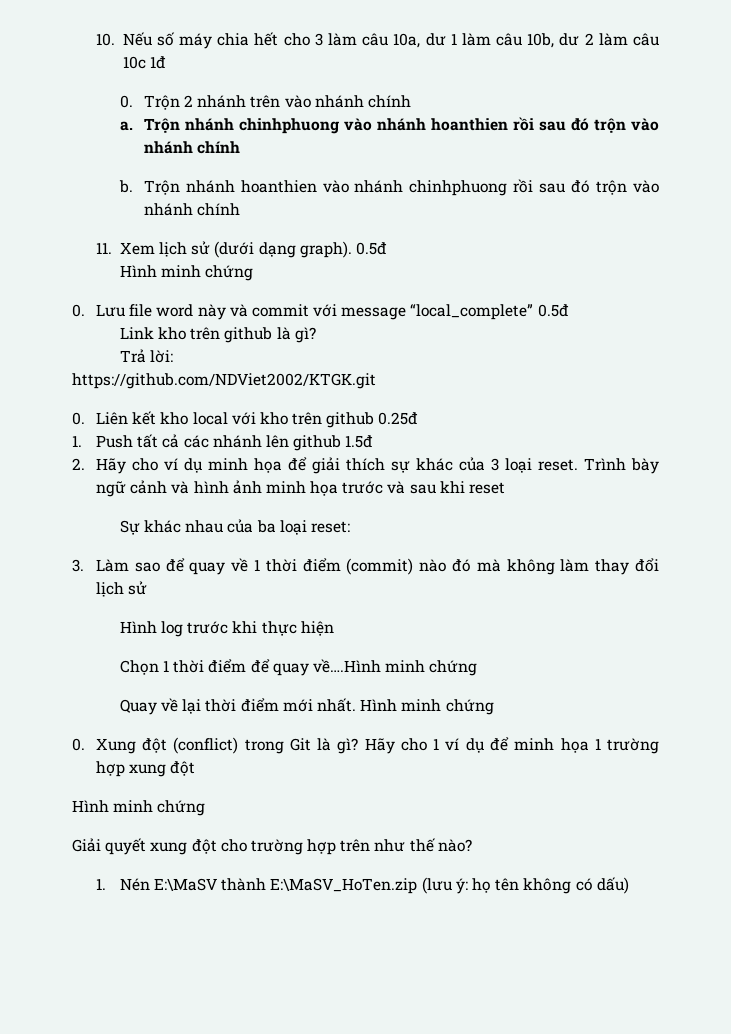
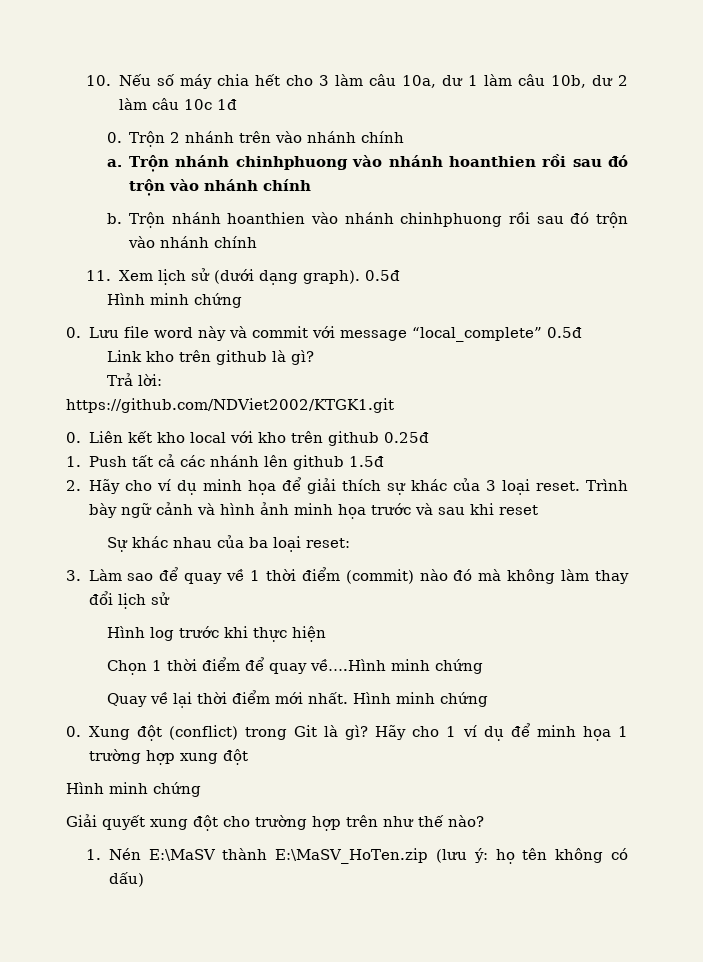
[72,373,376,389] https://github.com/NDViet2002/KTGK.git -> [66,398,394,413] https://github.com/NDViet2002/KTGK1.git

